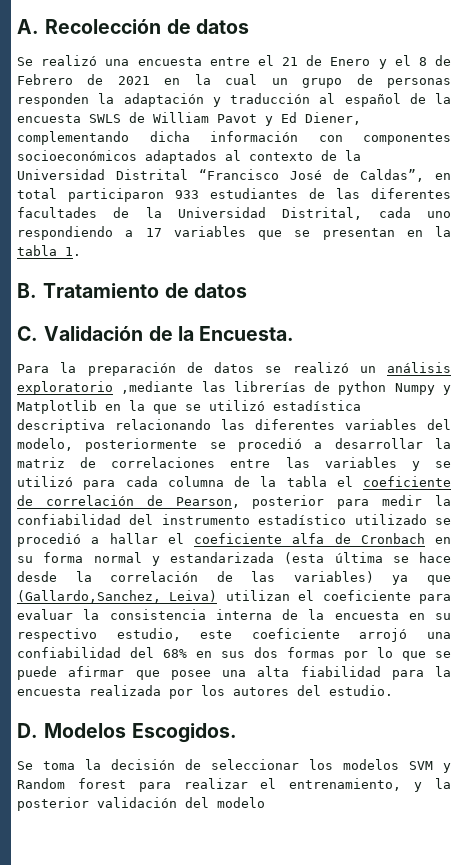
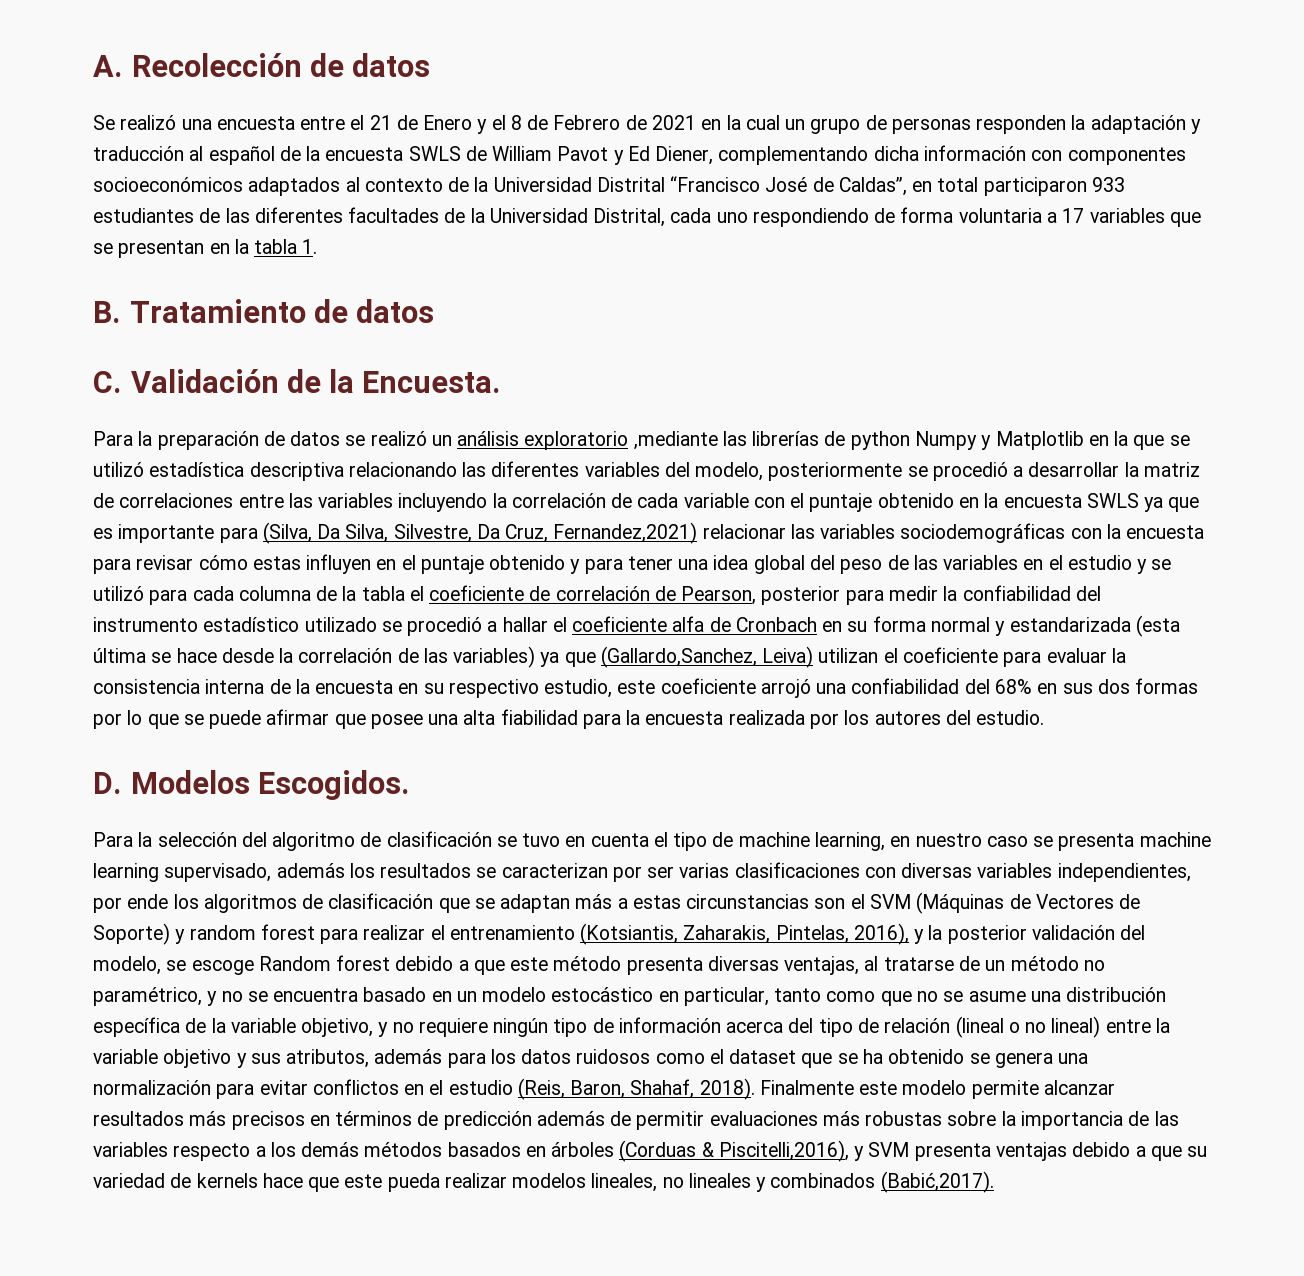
(113, 233) none -> [874,207,1042,223] de forma voluntaria
(397, 462) none -> [398,493,1200,512] [93,522,1205,544] [93,554,1132,574] incluyendo la correlación de cada variable con el puntaje obtenido en la encuesta SWLS ya que es importante para (Silva, Da Silva, Silvestre, Da Cruz, Fernandez,2021) relacionar las variables sociodemográficas con la encuesta para revisar cómo estas influyen en el puntaje obtenido y para tener una idea global del peso de las variables en el estudio
[17,759,451,773] [17,778,402,792] Se toma la decisión de seleccionar los modelos SVM y Random forest para realizar el entrenamiento, -> [93,831,1211,851] [93,862,1191,882] [93,892,1141,914] [93,923,909,945] Para la selección del algoritmo de clasificación se tuvo en cuenta el tipo de machine learning, en nuestro caso se presenta machine learning supervisado, además los resultados se caracterizan por ser varias clasificaciones con diversas variables independientes, por ende los algoritmos de clasificación que se adaptan más a estas circunstancias son el SVM (Máquinas de Vectores de Soporte) y random forest para realizar el entrenamiento (Kotsiantis, Zaharakis, Pintelas, 2016),
[217,797,265,808] modelo -> [93,955,1105,975] [93,987,1167,1006] [93,1016,1170,1038] [93,1049,1089,1068] [93,1078,1115,1100] [93,1111,1179,1130] [93,1140,1208,1162] [93,1171,994,1193] modelo, se escoge Random forest debido a que este método presenta diversas ventajas, al tratarse de un método no paramétrico, y no se encuentra basado en un modelo estocástico en particular, tanto como que no se asume una distribución específica de la variable objetivo, y no requiere ningún tipo de información acerca del tipo de relación (lineal o no lineal) entre la variable objetivo y sus atributos, además para los datos ruidosos como el dataset que se ha obtenido se genera una normalización para evitar conflictos en el estudio (Reis, Baron, Shahaf, 2018). Finalmente este modelo permite alcanzar resultados más precisos en términos de predicción además de permitir evaluaciones más robustas sobre la importancia de las variables respecto a los demás métodos basados en árboles (Corduas & Piscitelli,2016), y SVM presenta ventajas debido a que su variedad de kernels hace que este pueda realizar modelos lineales, no lineales y combinados (Babić,2017).

